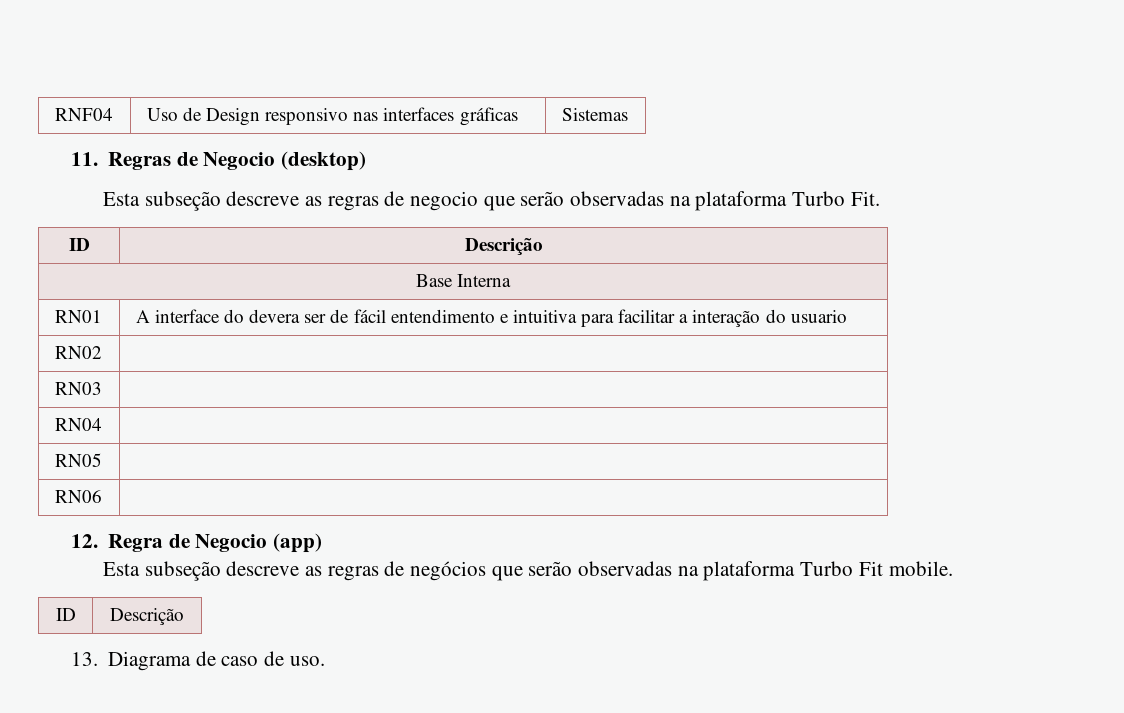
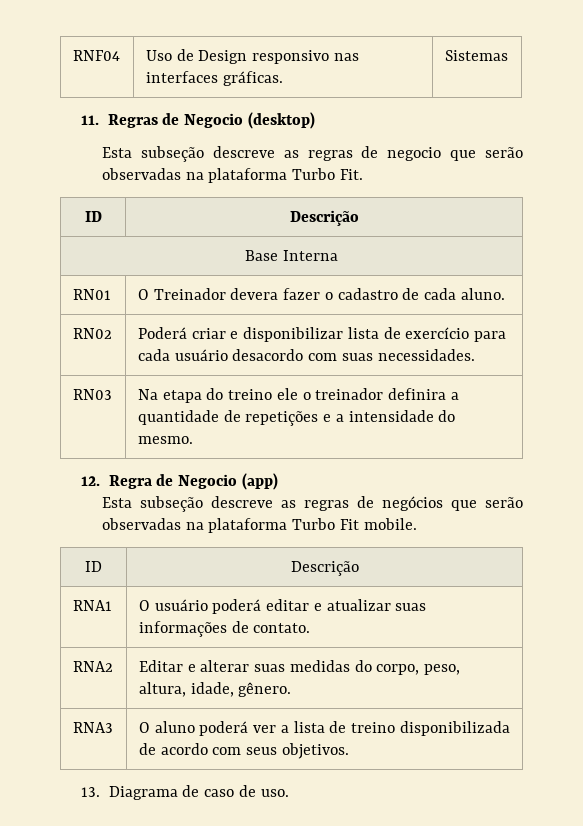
[459,107,518,126] gráficas -> [222,71,283,86] gráficas.
[135,309,847,327] [54,346,102,359] [54,382,102,395] [54,418,102,431] [54,453,102,467] [54,490,102,503] A interface do devera ser de fácil entendimento e intuitiva para facilitar a interação do usuario // RN02 | // RN03 | // RN04 | // RN05 | // RN06 | -> [137,288,505,300] [72,328,112,339] [137,327,507,342] [137,349,475,361] [72,389,112,400] [137,388,459,403] [137,410,456,426] [137,436,193,444] O Treinador devera fazer o cadastro de cada aluno. // RN02 | Poderá criar e disponibilizar lista de exercício para cada usuário desacordo com suas necessidades. // RN03 | Na etapa do treino ele o treinador definira a quantidade de repetições e a intensidade do mesmo.
(184, 616) none -> [72,600,112,611] [138,599,427,614] [138,621,311,637] [72,661,113,672] [138,660,461,675] [138,682,292,697] [72,722,113,733] [138,721,510,736] [138,743,349,759] // RNA1 | O usuário poderá editar e atualizar suas informações de contato. // RNA2 | Editar e alterar suas medidas do corpo, peso, altura, idade, gênero. // RNA3 | O aluno poderá ver a lista de treino disponibilizada de acordo com seus objetivos.

